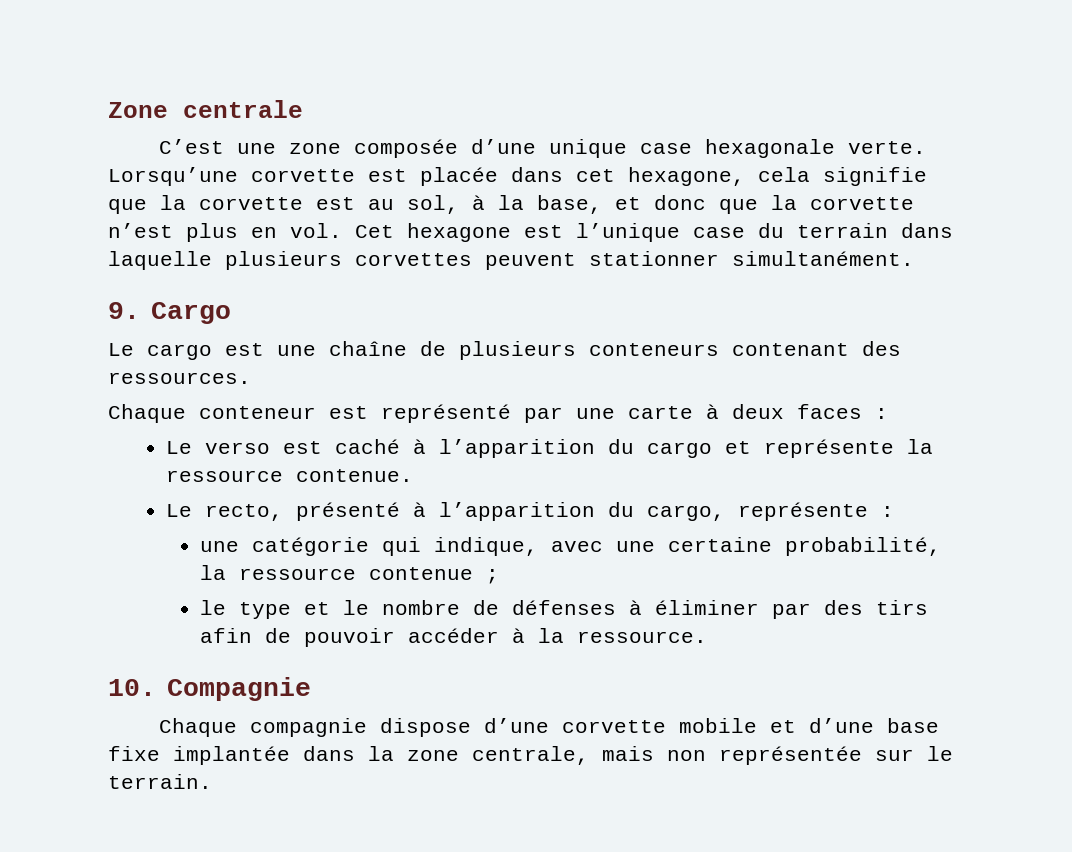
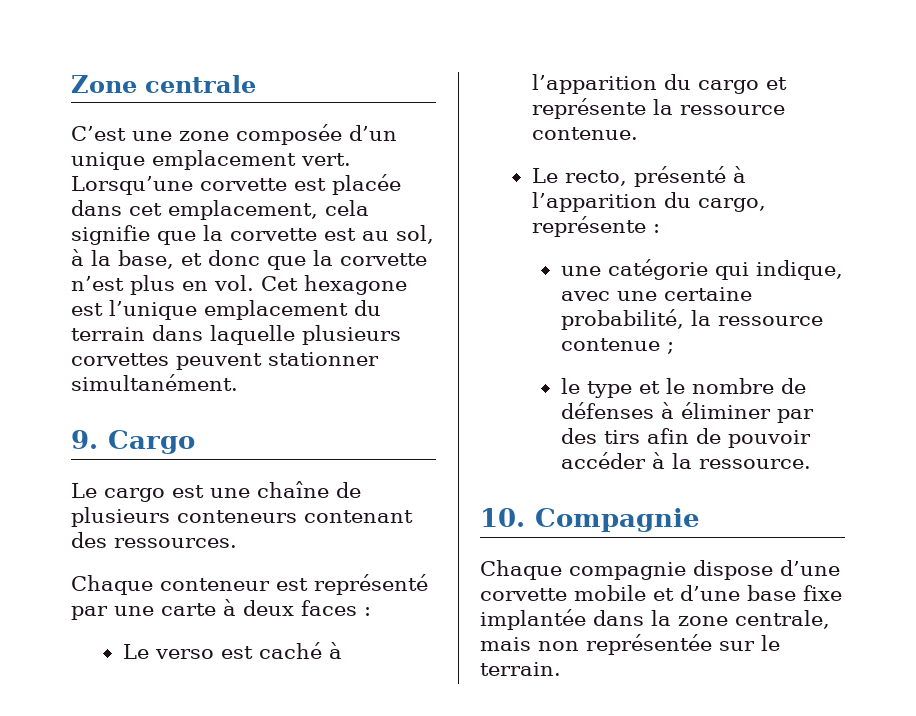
[470,139,926,158] d’une unique case hexagonale verte. -> [349,125,397,141] [71,150,351,170] d’un unique emplacement vert.
[628,167,745,186] hexagone, -> [168,200,318,220] emplacement,
[693,227,745,238] case -> [204,300,348,320] emplacement

